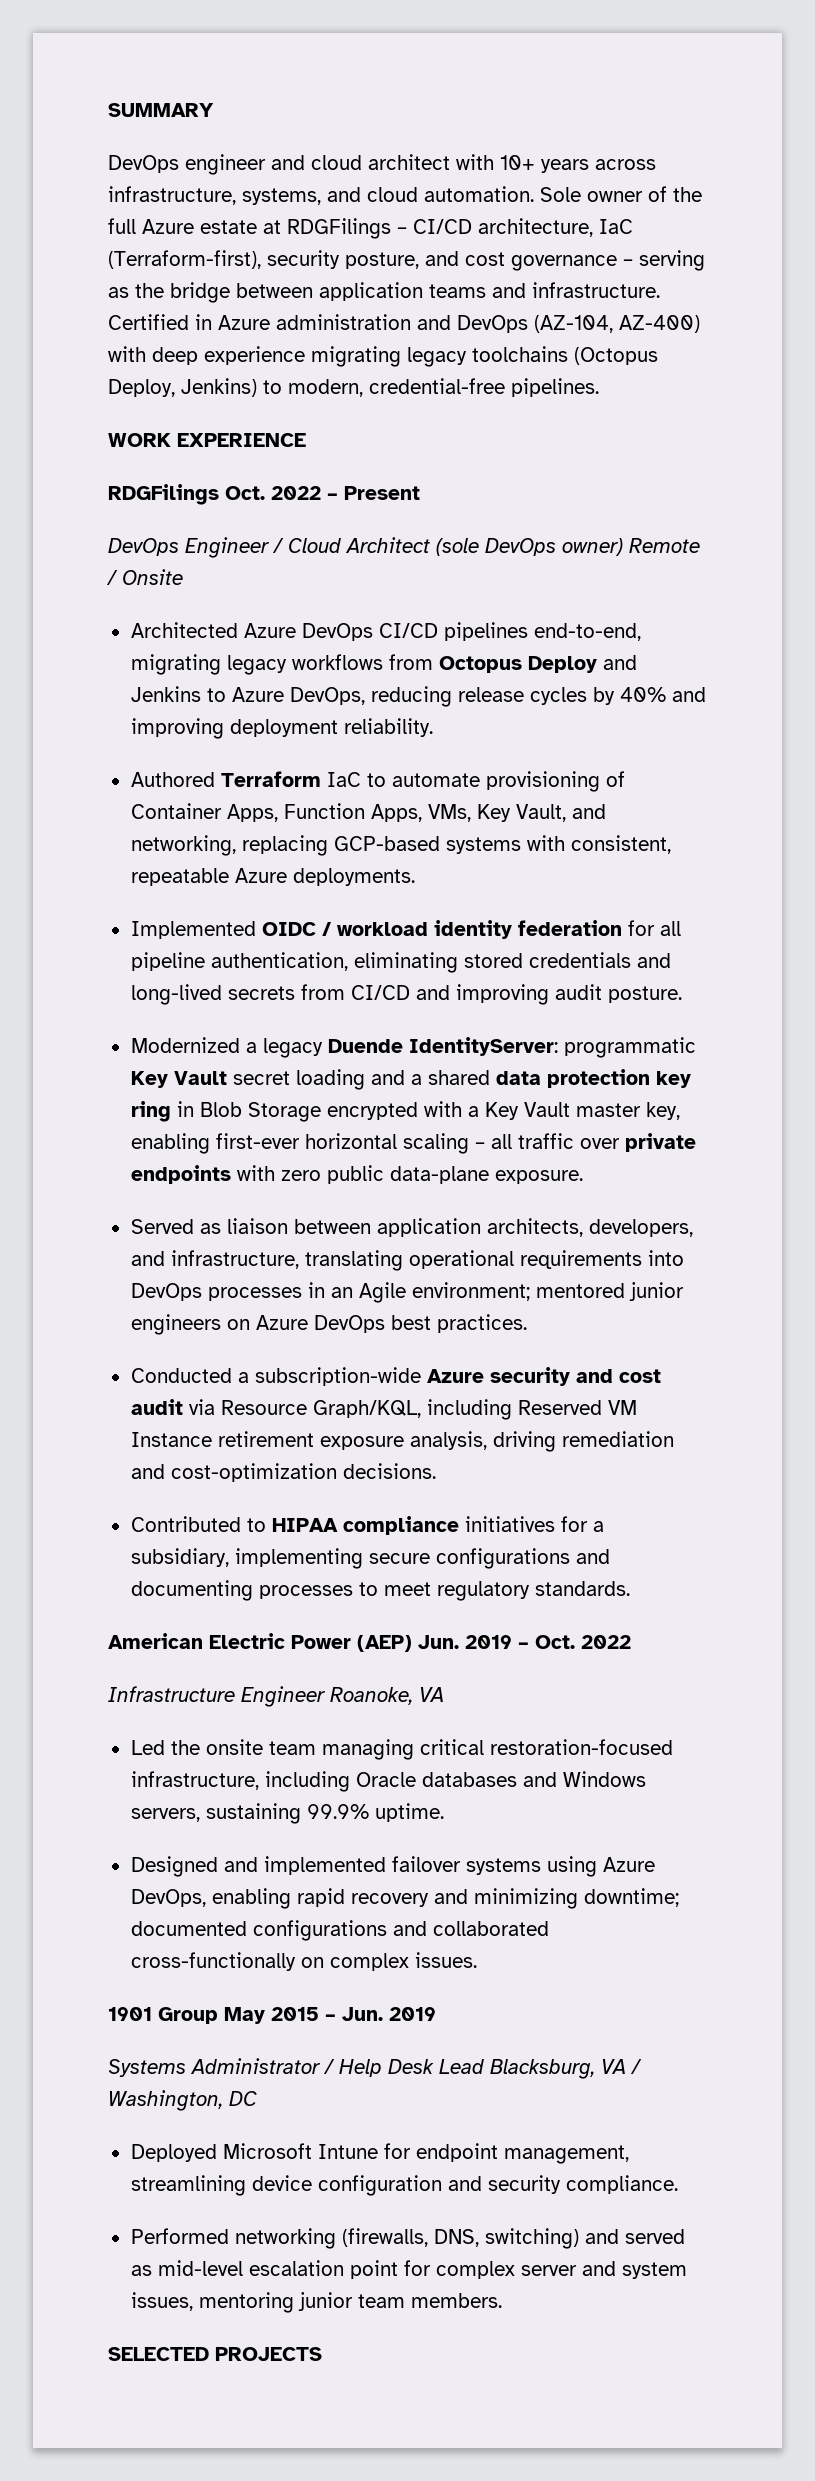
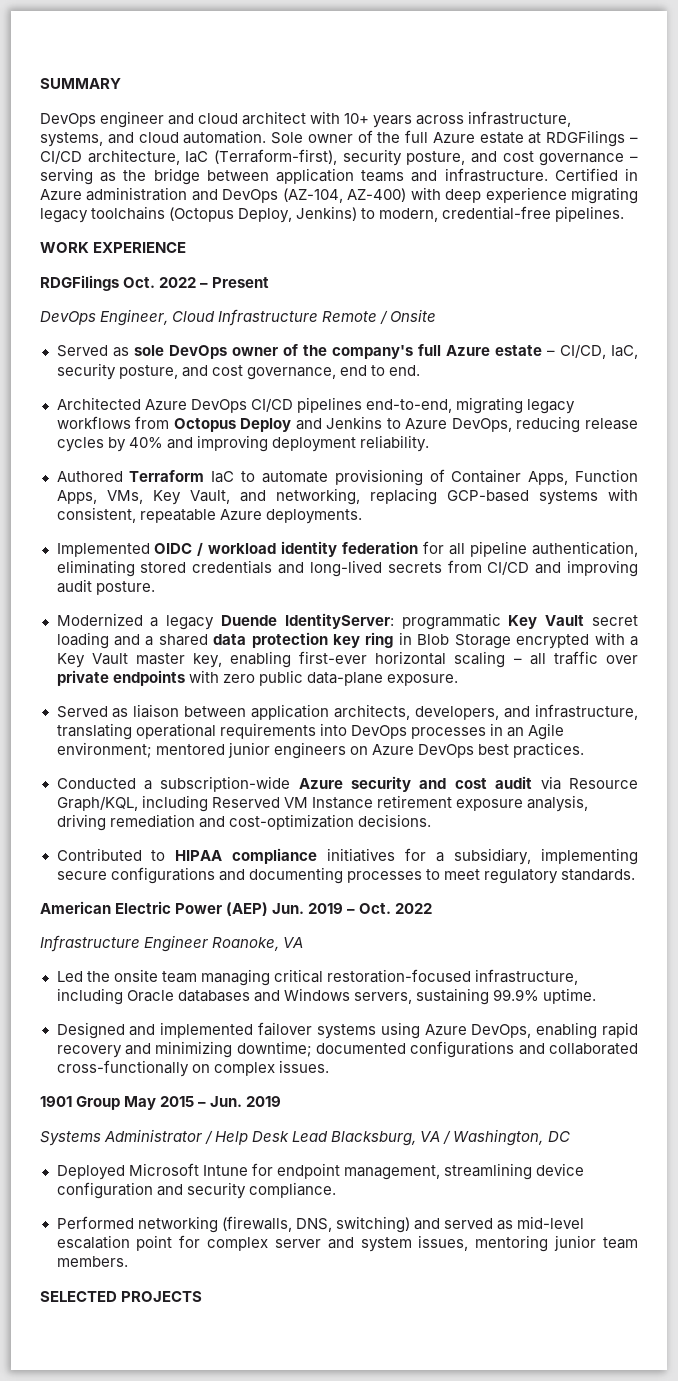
[185,537,700,558] [106,569,183,585] Engineer / Cloud Architect (sole DevOps owner) Remote / Onsite -> [100,309,437,326] [56,344,639,359] [56,363,420,380] Engineer, Cloud Infrastructure Remote / Onsite // Served as sole DevOps owner of the company's full Azure estate – CI/CD, IaC, security posture, and cost governance, end to end.

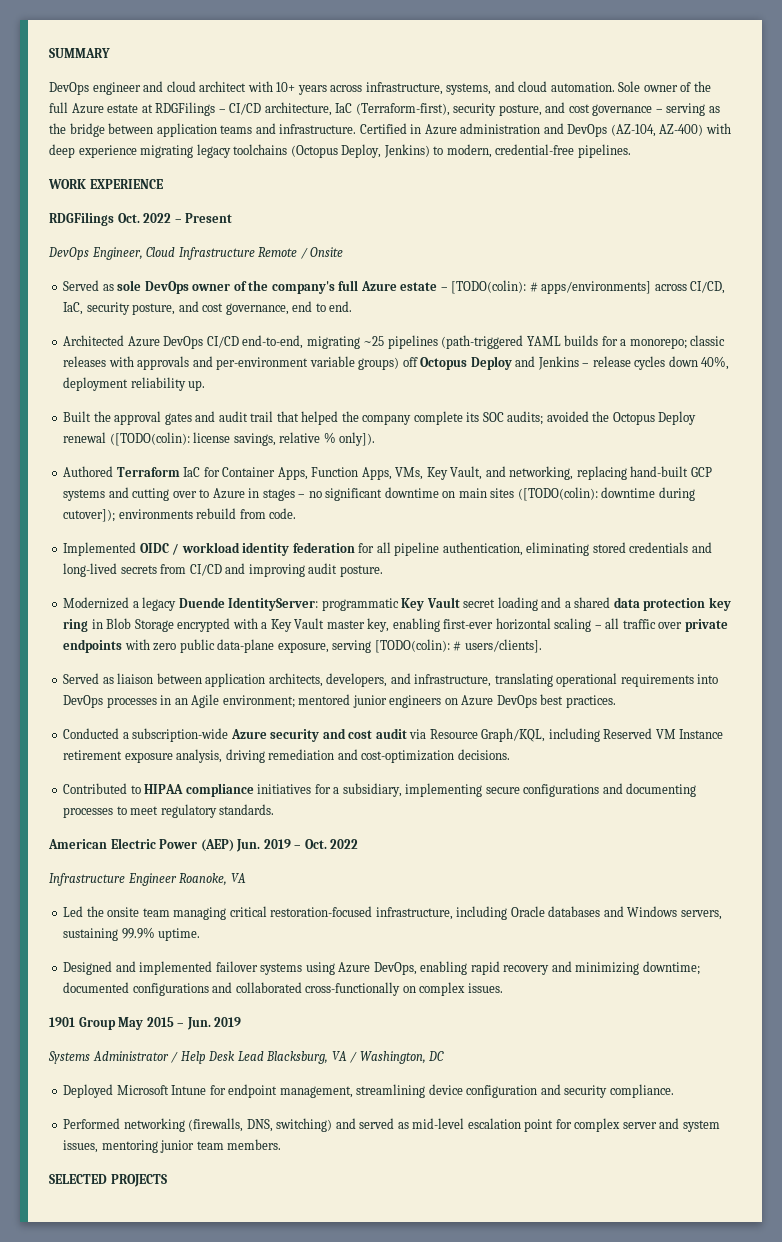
(555, 353) none -> [451,280,687,294] [TODO(colin): # apps/environments] across
[296,397,362,413] pipelines -> (239, 342) none
[526,399,575,414] [56,416,638,433] [56,435,429,452] legacy workflows from Octopus Deploy and Jenkins to Azure DevOps, reducing release cycles by 40% and improving deployment reliability. -> [363,335,726,349] [63,356,730,370] [63,377,206,391] [63,411,697,425] [63,432,376,446] ~25 pipelines (path-triggered YAML builds for a monorepo; classic releases with approvals and per-environment variable groups) off Octopus Deploy and Jenkins – release cycles down 40%, deployment reliability up. // Built the approval gates and audit trail that helped the company complete its SOC audits; avoided the Octopus Deploy renewal ([TODO(colin): license savings, relative % only]).
[241,469,445,486] to automate provisioning of -> [203,467,220,477] for
[446,488,638,505] [56,507,362,524] GCP-based systems with consistent, repeatable Azure deployments. -> [630,466,712,477] [63,487,695,501] [63,508,297,522] hand-built GCP systems and cutting over to Azure in stages – no significant downtime on main sites ([TODO(colin): downtime during cutover]); environments rebuild from code.
[386,674,458,686] exposure. -> [277,639,542,653] exposure, serving [TODO(colin): # users/clients].

